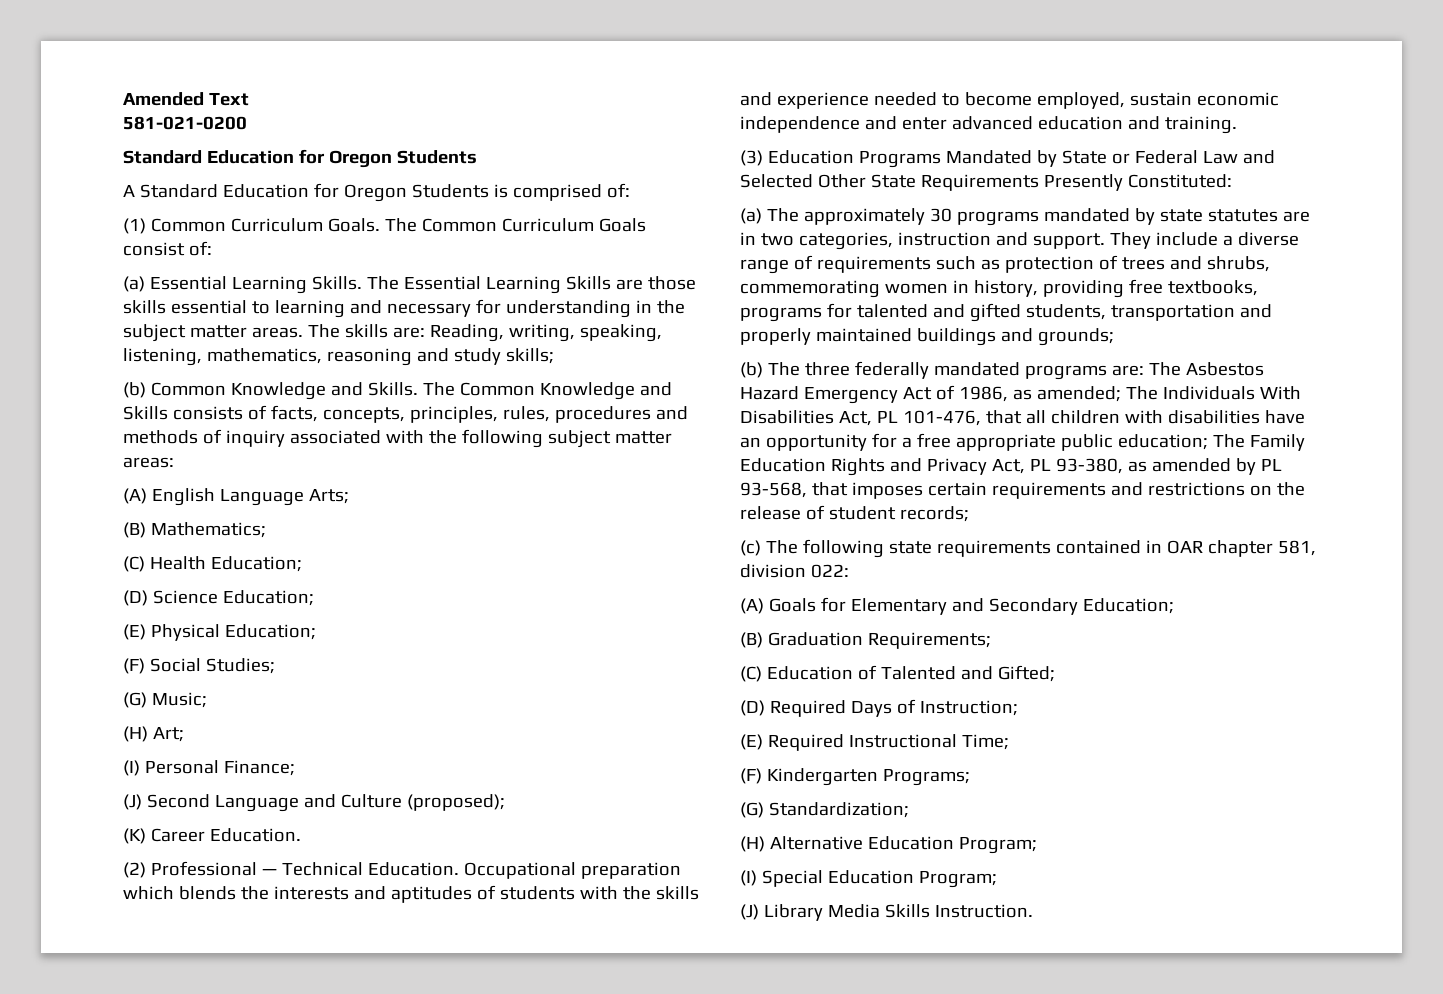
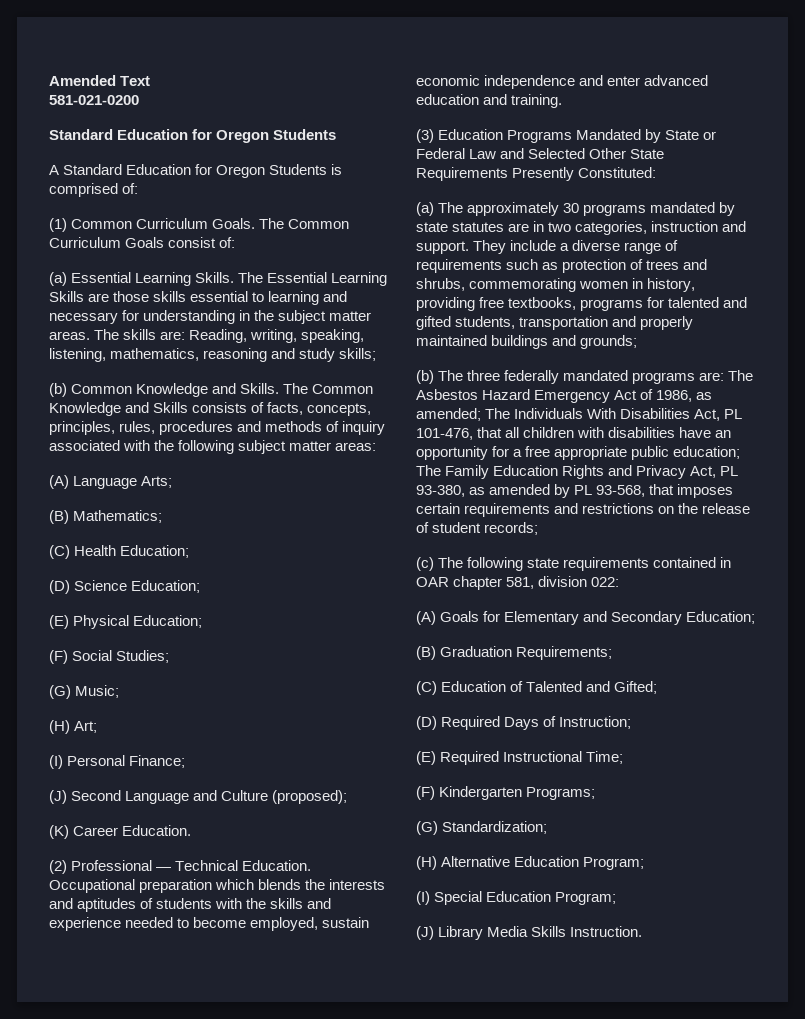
[151,488,215,506] English -> (69, 482) none

